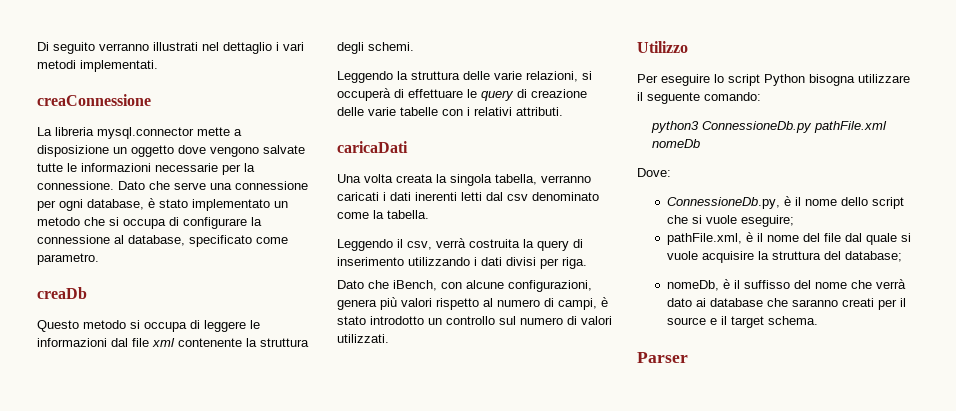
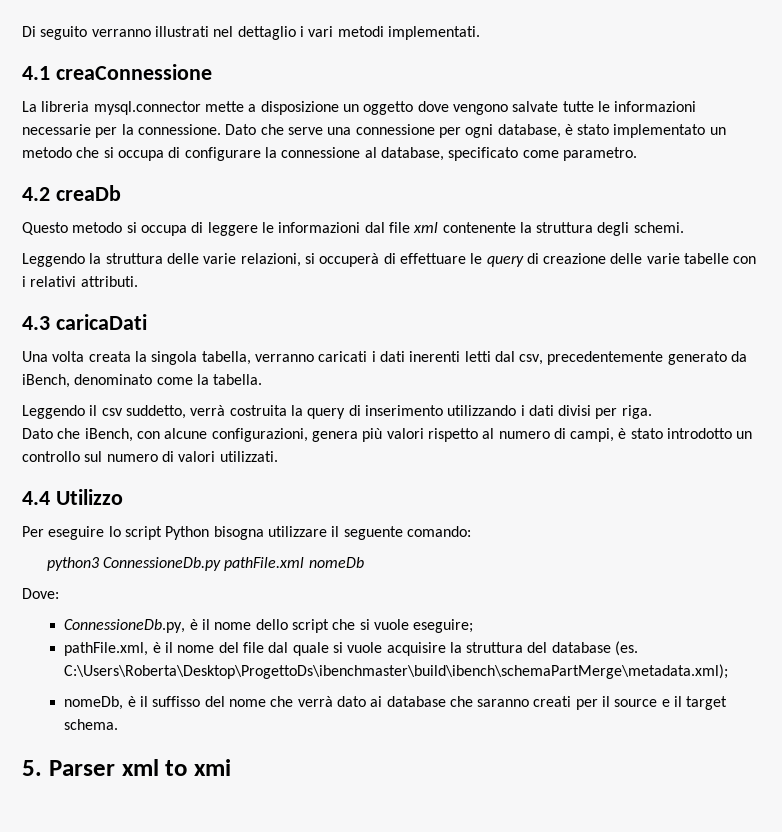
(158, 66) none -> [22,66,50,80] 4.1
(99, 259) none -> [22,187,50,201] 4.2
(563, 111) none -> [22,316,50,330] 4.3
[507,194,528,201] csv -> [519,351,748,365] [22,374,70,388] csv, precedentemente generato da iBench,
[407,241,432,250] csv, -> [101,405,186,419] csv suddetto,
(389, 338) none -> [22,491,50,505] 4.4
[844,251,902,262] database; -> [551,641,639,656] [64,664,729,679] database (es. C:\Users\Roberta\Desktop\ProgettoDs\ibenchmaster\build\ibench\schemaPartMerge\metadata.xml);
[637,352,688,363] Parser -> [22,759,231,776] 5. Parser xml to xmi

